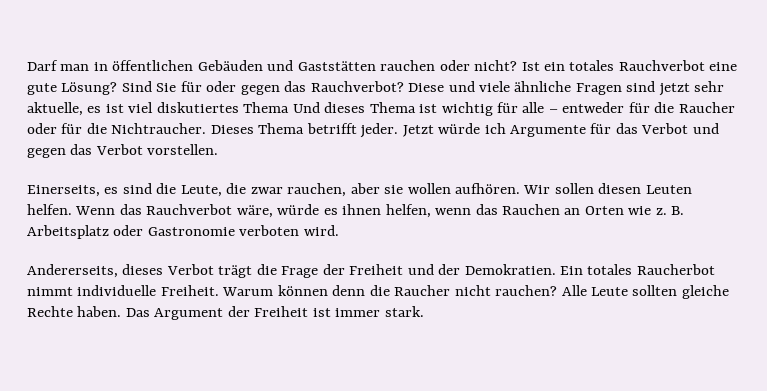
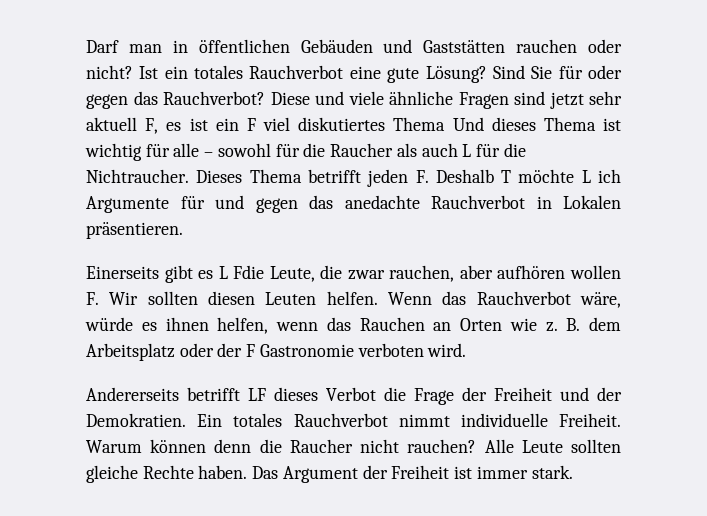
[27,102,124,116] aktuelle, es ist -> [86,117,256,134] aktuell F, es ist ein F
[562,102,625,113] entweder -> [217,143,271,157] sowohl
[27,123,57,134] oder -> [396,143,472,157] als auch L
[360,123,481,138] jeder. Jetzt würde -> [367,169,591,187] jeden F. Deshalb T möchte L
[615,123,689,134] das Verbot -> (205, 202) none
[95,144,219,155] [27,183,177,197] Verbot vorstellen. // Einerseits, es sind die -> [344,195,621,209] [86,222,183,239] [86,265,265,283] anedachte Rauchverbot in Lokalen präsentieren. // Einerseits gibt es L Fdie
[384,183,594,194] sie wollen aufhören. Wir sollen -> [497,265,621,279] [86,291,198,305] aufhören wollen F. Wir sollten
(685, 210) none -> [589,317,621,331] dem
(144, 230) none -> [217,343,256,357] der F
[27,264,118,278] Andererseits, -> [86,387,266,401] Andererseits betrifft LF
[218,265,253,278] trägt -> (376, 394) none
[636,264,715,275] Raucherbot -> [293,413,388,427] Rauchverbot

